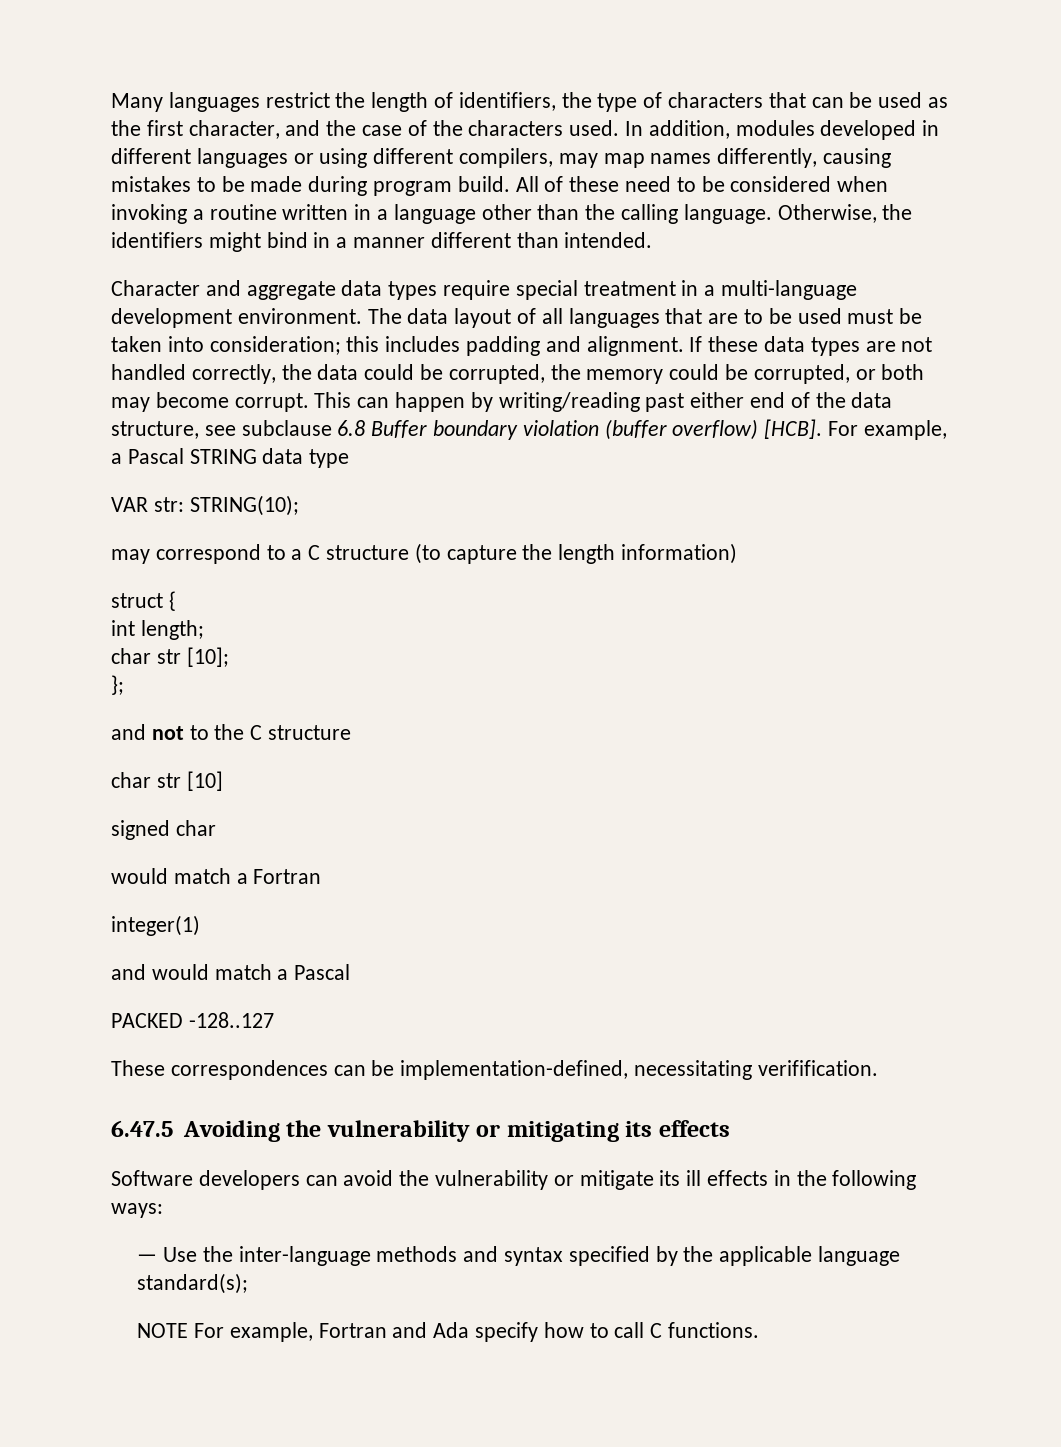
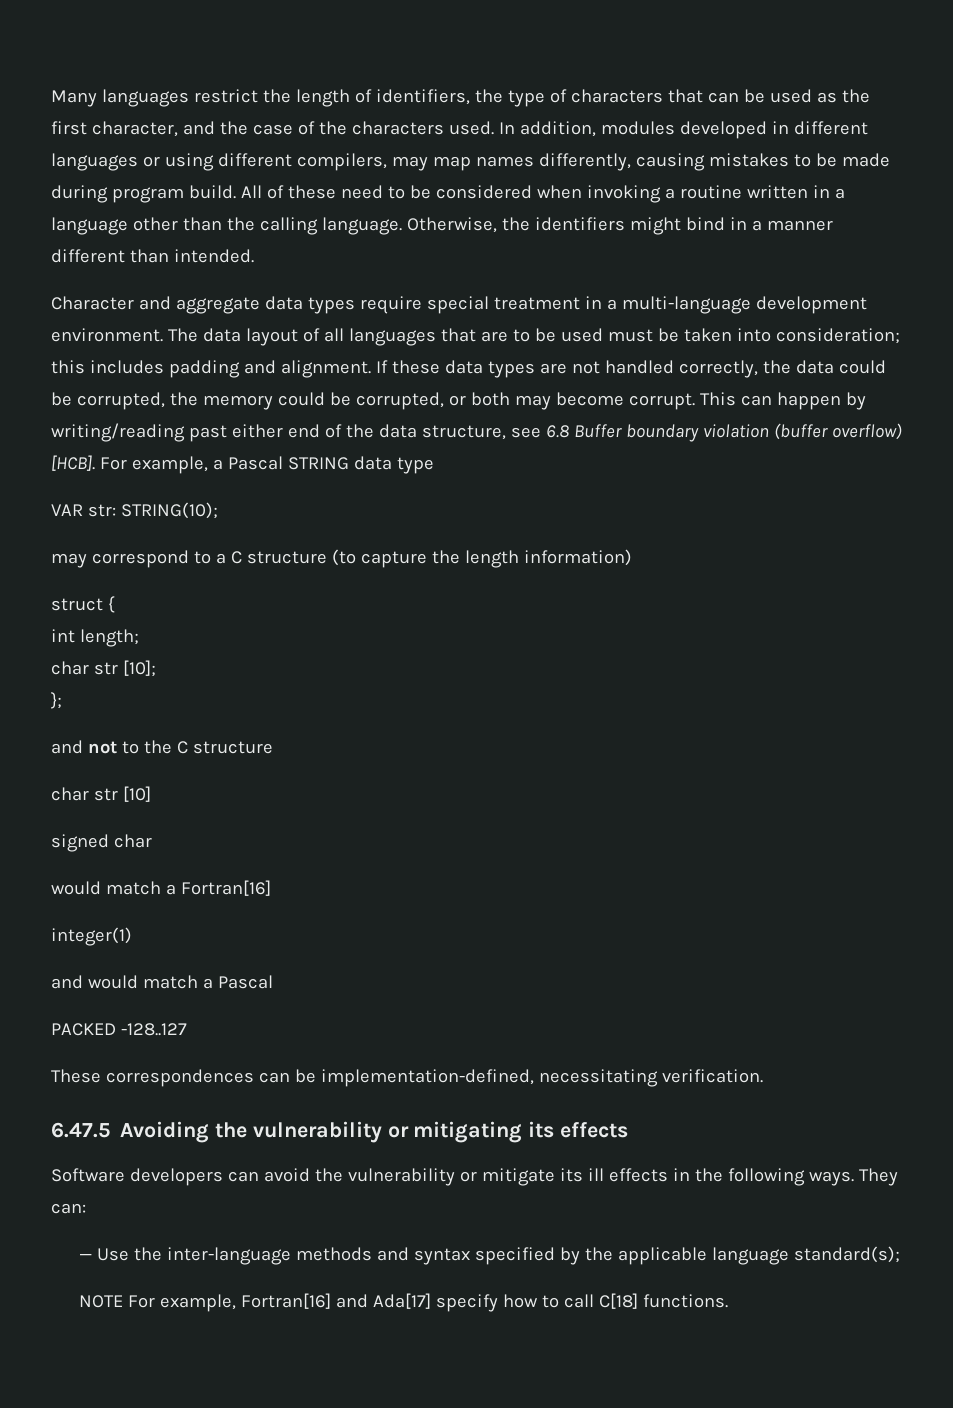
[241,420,332,436] subclause -> (541, 432) none
[253,869,322,884] Fortran -> [180,880,271,896] Fortran[16]
[757,1060,878,1076] verifification. -> [661,1069,763,1083] verification.
[111,1203,163,1218] ways: -> [808,1168,898,1186] [51,1203,86,1214] ways. They can:
[318,1322,470,1338] Fortran and Ada -> [240,1293,431,1309] Fortran[16] and Ada[17]
[650,1323,663,1338] C -> [598,1293,638,1309] C[18]

